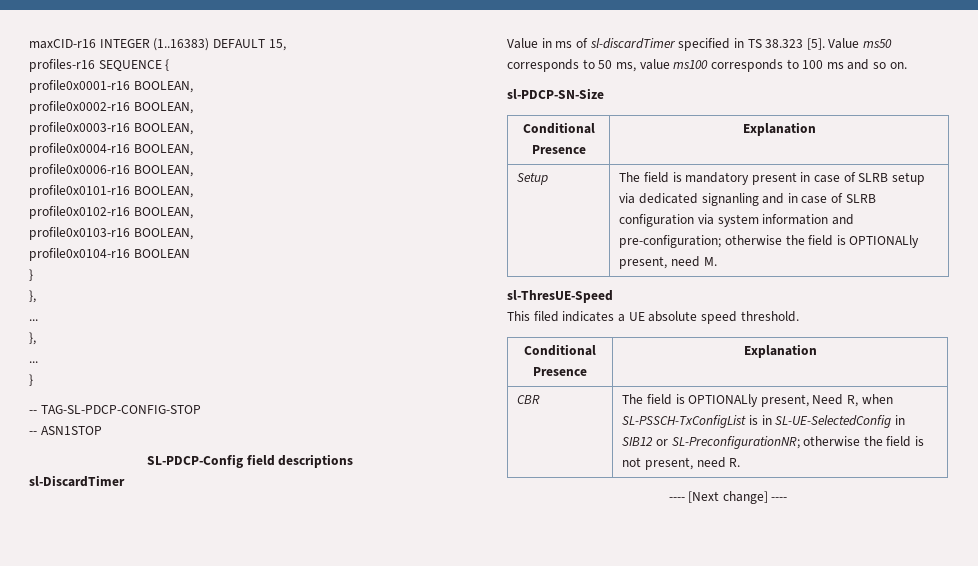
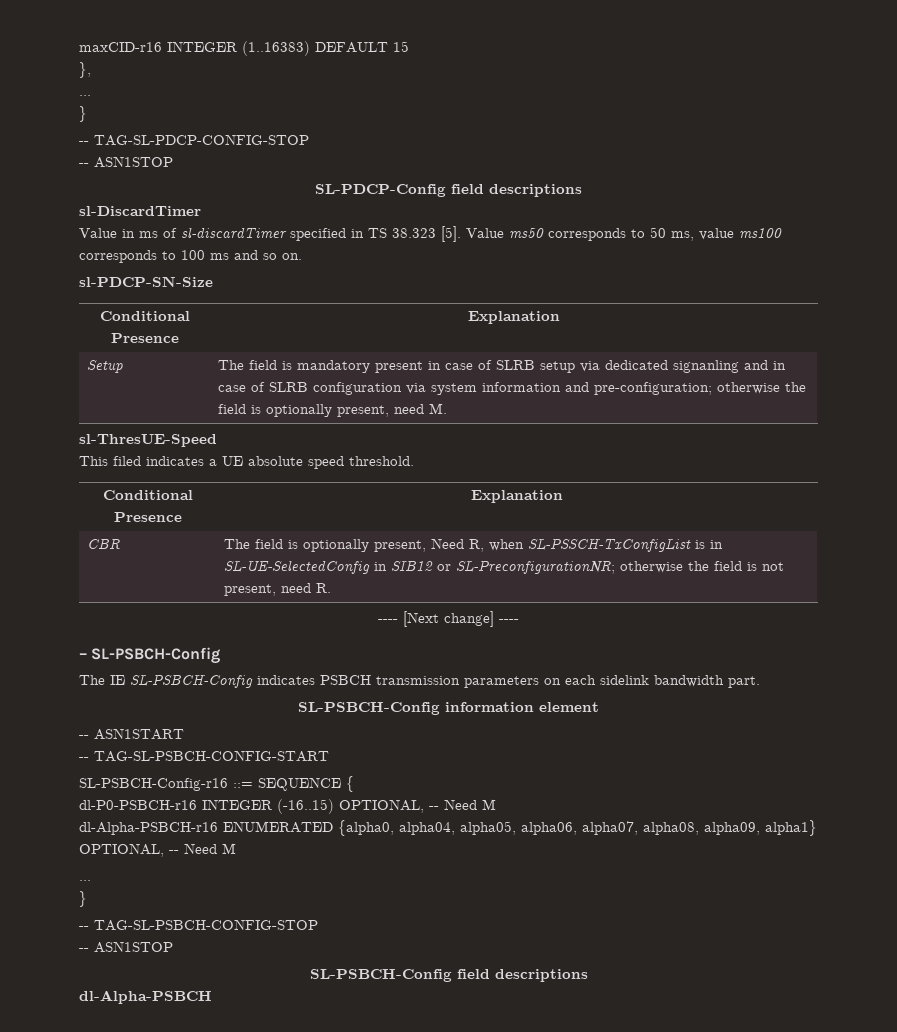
[268,39,286,51] [29,59,170,72] [29,80,193,93] [29,101,193,114] [29,122,193,135] [29,143,193,156] [29,164,193,177] [29,185,193,198] [29,206,193,219] [29,227,193,240] [29,248,190,261] [29,269,33,281] [29,290,36,303] [29,319,38,321] 15, // profiles-r16 SEQUENCE { // profile0x0001-r16 BOOLEAN, // profile0x0002-r16 BOOLEAN, // profile0x0003-r16 BOOLEAN, // profile0x0004-r16 BOOLEAN, // profile0x0006-r16 BOOLEAN, // profile0x0101-r16 BOOLEAN, // profile0x0102-r16 BOOLEAN, // profile0x0103-r16 BOOLEAN, // profile0x0104-r16 BOOLEAN // } // }, // ... -> [393,41,409,52] 15
[849,235,920,248] OPTIONALly -> [266,404,333,417] optionally
[688,394,759,407] OPTIONALly -> [303,539,370,552] optionally
(788, 499) none -> [79,647,221,664] [79,674,760,688] [298,702,599,715] [79,728,184,740] [79,750,329,762] [79,776,354,792] [79,799,496,814] [79,820,817,836] [79,843,236,857] [79,880,91,881] [79,891,87,907] [79,919,318,931] [79,941,173,953] [309,969,588,982] [79,990,212,1004] // – SL-PSBCH-Config // The IE SL-PSBCH-Config indicates PSBCH transmission parameters on each sidelink bandwidth part. // SL-PSBCH-Config information element // -- ASN1START // -- TAG-SL-PSBCH-CONFIG-START // SL-PSBCH-Config-r16 ::= SEQUENCE { // dl-P0-PSBCH-r16 INTEGER (-16..15) OPTIONAL, -- Need M // dl-Alpha-PSBCH-r16 ENUMERATED {alpha0, alpha04, alpha05, alpha06, alpha07, alpha08, alpha09, alpha1} OPTIONAL, -- Need M // ... // } // -- TAG-SL-PSBCH-CONFIG-STOP // -- ASN1STOP // SL-PSBCH-Config field descriptions // dl-Alpha-PSBCH

